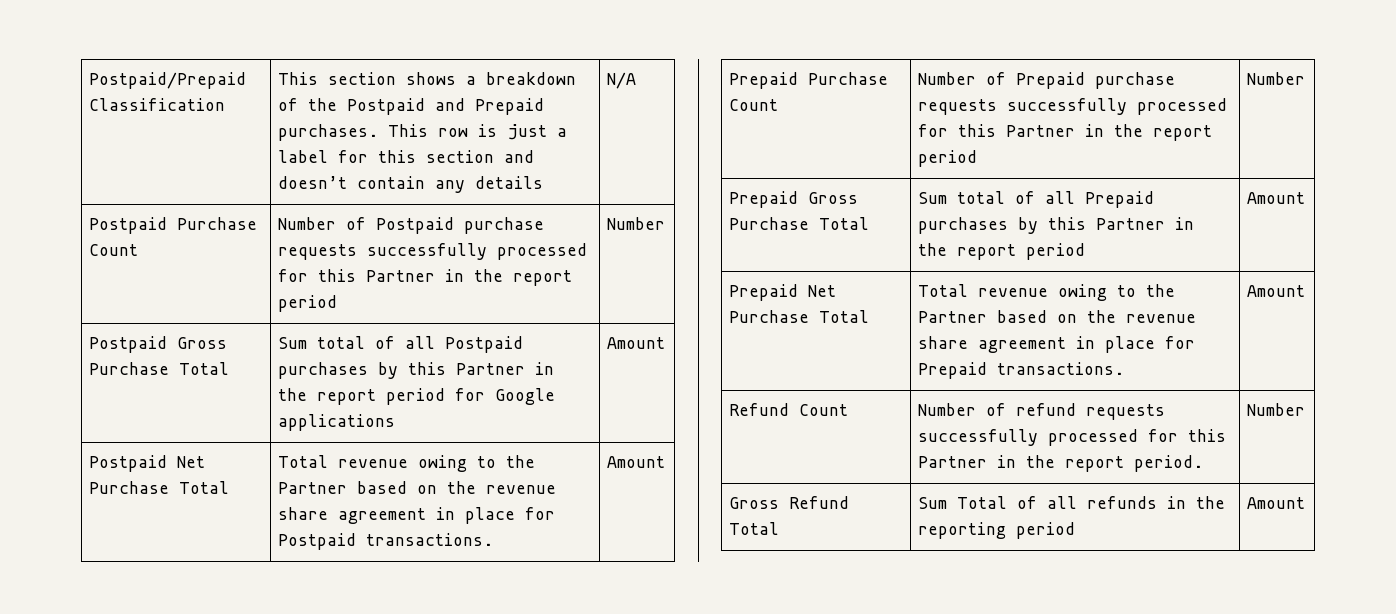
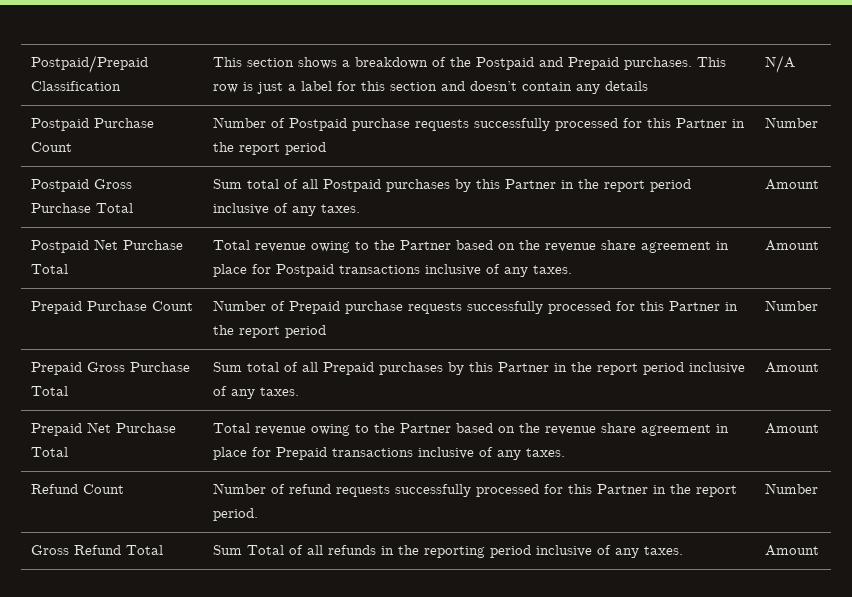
[454,388,555,405] [277,414,395,431] for Google applications -> [212,203,360,216] inclusive of any taxes.
[365,533,493,546] transactions. -> [338,264,572,277] transactions inclusive of any taxes.
(1085, 251) none -> [688,362,745,374] [212,386,299,399] inclusive of any taxes.
[996,362,1124,375] transactions. -> [331,447,565,460] transactions inclusive of any taxes.
(1075, 530) none -> [535,545,683,558] inclusive of any taxes.

